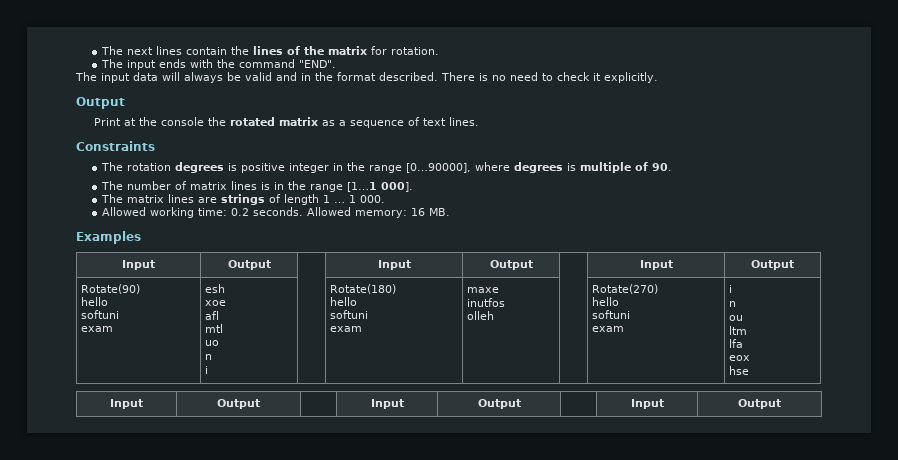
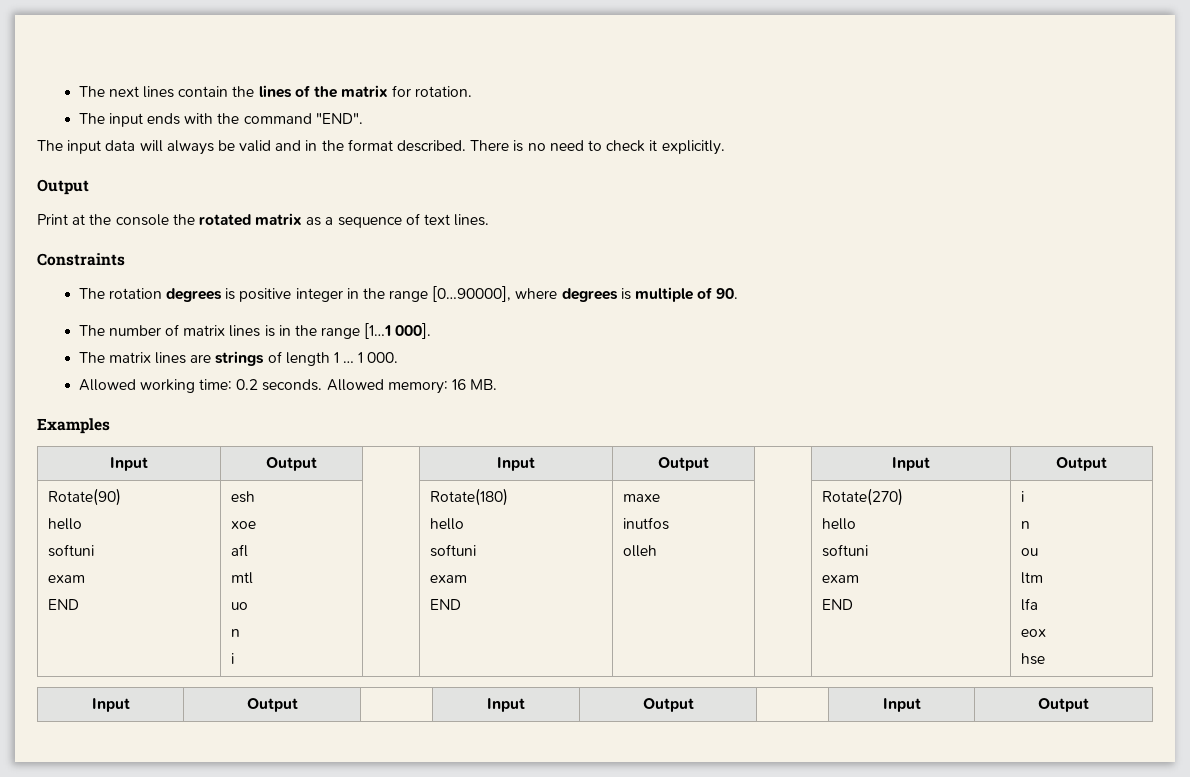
(114, 329) none -> [48,599,80,610] // END
(363, 329) none -> [430,599,462,610] // END
(625, 329) none -> [822,599,854,610] // END

